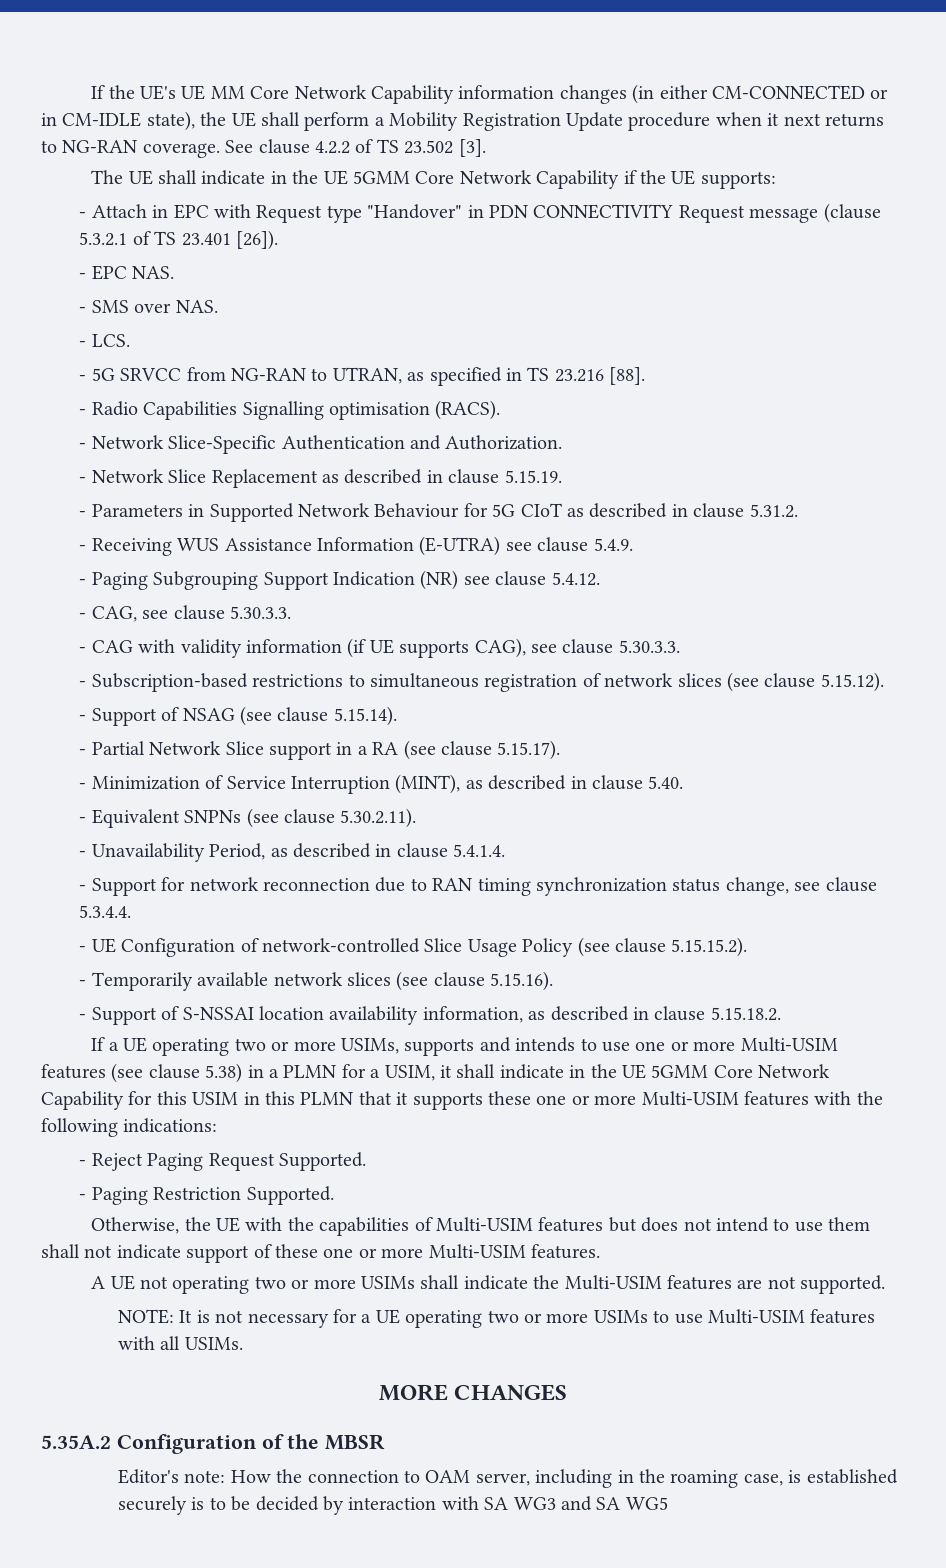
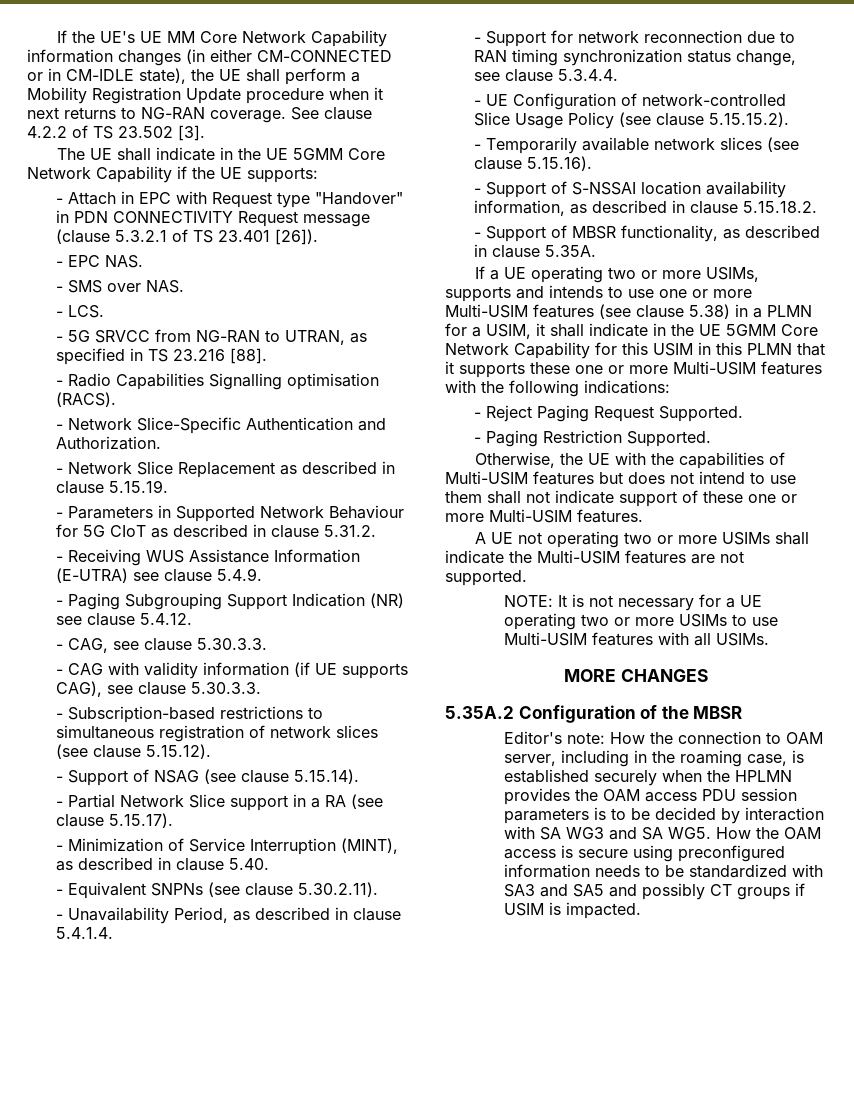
(781, 1014) none -> [474,225,821,242] [474,244,597,258] // - Support of MBSR functionality, as described in clause 5.35A.
(187, 1505) none -> [661,770,792,782] [503,788,797,805] [503,808,589,824] when the HPLMN provides the OAM access PDU session parameters
[625,1497,668,1510] WG5 -> [667,827,821,839] [503,845,785,862] [503,864,823,878] [503,883,805,900] [503,902,641,919] WG5. How the OAM access is secure using preconfigured information needs to be standardized with SA3 and SA5 and possibly CT groups if USIM is impacted.

